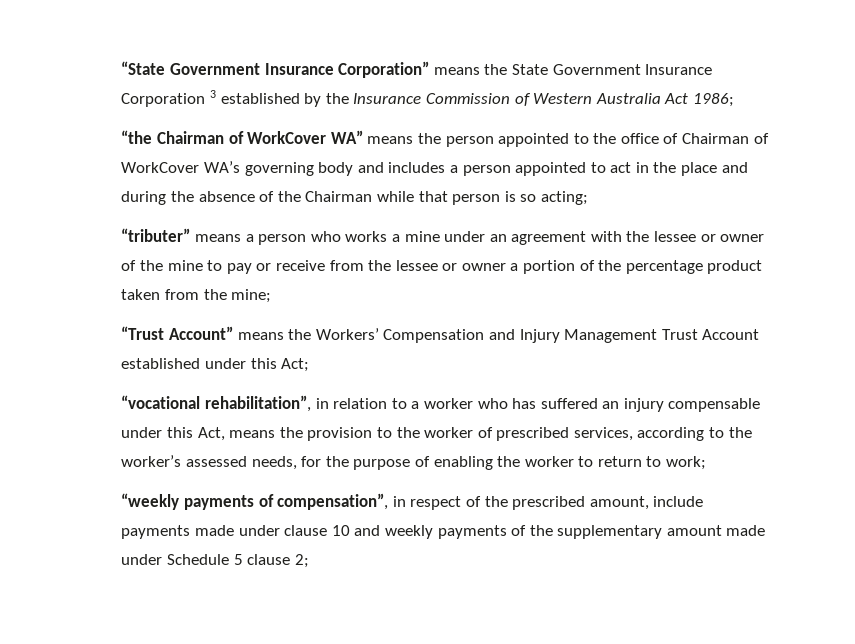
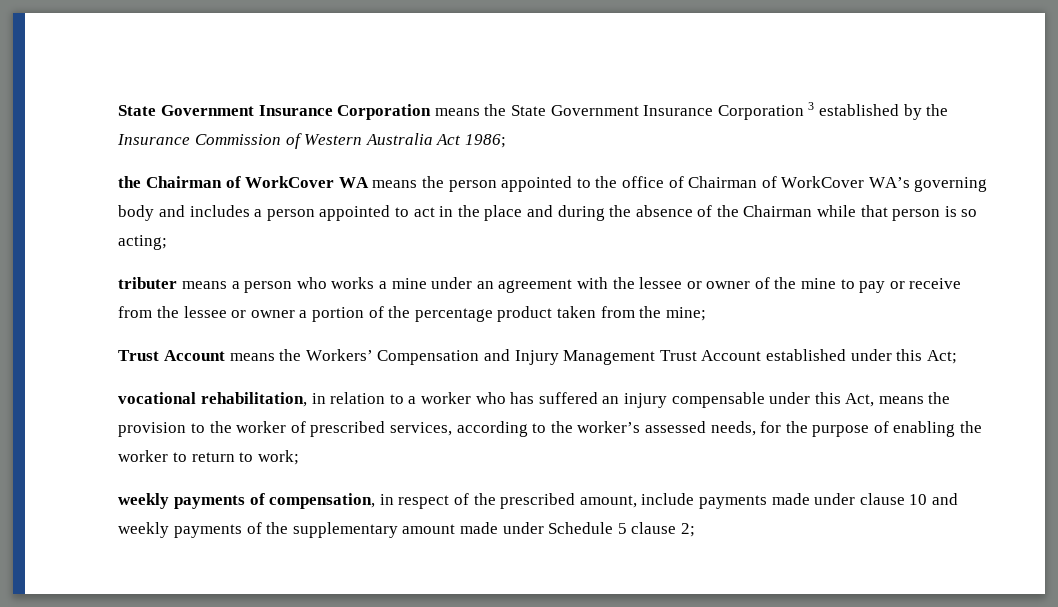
[121,61,430,78] “State Government Insurance Corporation” -> [118,104,432,120] State Government Insurance Corporation
[121,130,363,144] “the Chairman of WorkCover WA” -> [118,176,369,188] the Chairman of WorkCover WA
[121,228,191,242] “tributer” -> [118,277,178,289] tributer
[121,326,233,340] “Trust Account” -> [118,350,226,361] Trust Account
[121,395,311,412] “vocational rehabilitation”, -> [118,392,308,407] vocational rehabilitation,
[121,493,389,510] “weekly payments of compensation”, -> [118,493,376,509] weekly payments of compensation,

